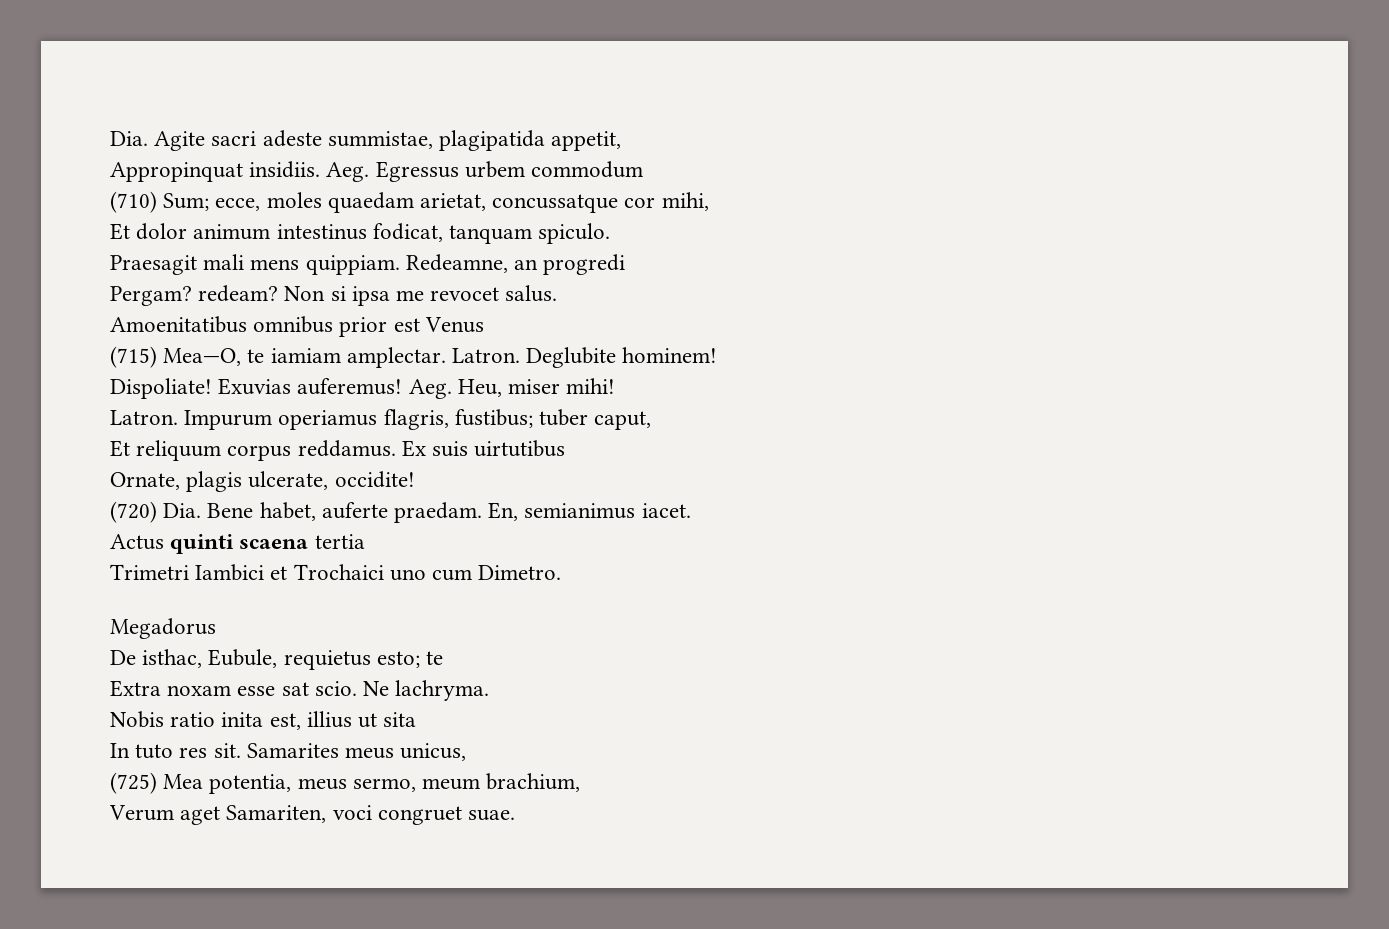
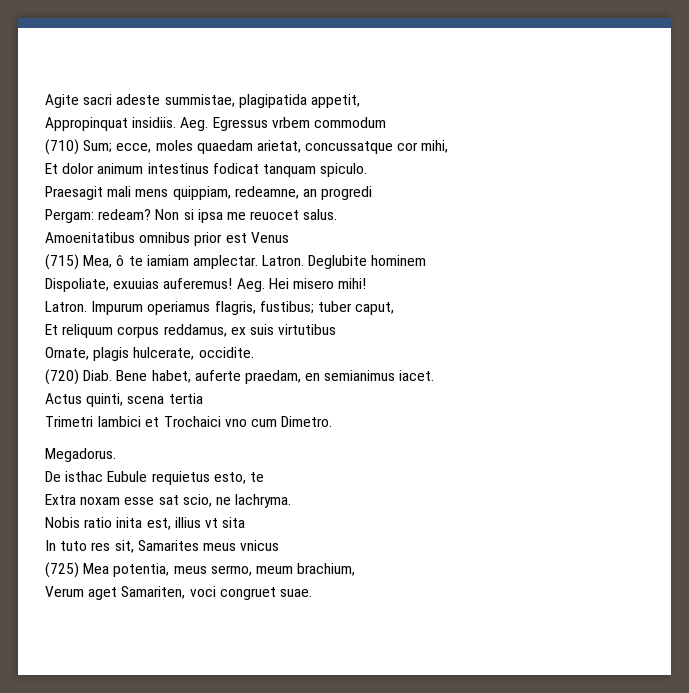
[110,131,148,146] Dia. -> (45, 101) none
[464,161,525,178] urbem -> [271,117,310,128] vrbem
[372,223,443,242] fodicat, -> [212,163,259,174] fodicat
[305,254,508,275] quippiam. Redeamne, -> [172,186,299,200] quippiam, redeamne,
[110,286,192,306] Pergam? -> [45,209,94,223] Pergam:
[430,287,500,301] revocet -> [250,210,300,220] reuocet
[163,348,242,366] Mea—O, -> [83,255,125,268] Mea, ô
[622,347,718,363] [110,378,561,399] hominem! // Dispoliate! Exuvias auferemus! Aeg. Heu, miser -> [371,255,427,266] [45,278,334,292] hominem // Dispoliate, exuuias auferemus! Aeg. Hei misero
[297,440,566,457] reddamus. Ex suis uirtutibus -> [163,324,337,337] reddamus, ex suis virtutibus
[248,471,415,490] ulcerate, occidite! -> [133,347,254,360] hulcerate, occidite.
[163,503,202,518] Dia. -> [83,370,113,381] Diab.
[394,502,519,523] praedam. En, -> [244,370,321,384] praedam, en
[170,534,309,554] quinti scaena -> [86,393,165,407] quinti, scena
[389,569,426,581] uno -> [224,419,247,427] vno
[110,618,216,639] Megadorus -> [45,448,116,462] Megadorus.
[142,649,420,670] isthac, Eubule, requietus esto; -> [65,471,246,485] isthac Eubule requietus esto,
[314,681,390,696] scio. Ne -> [182,494,231,507] scio, ne
[358,713,378,728] ut -> [204,518,218,528] vt
[213,743,241,758] sit. -> [114,540,134,553] sit,
[400,743,467,761] unicus, -> [240,540,280,551] vnicus

